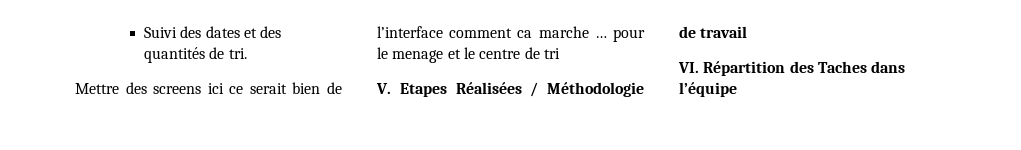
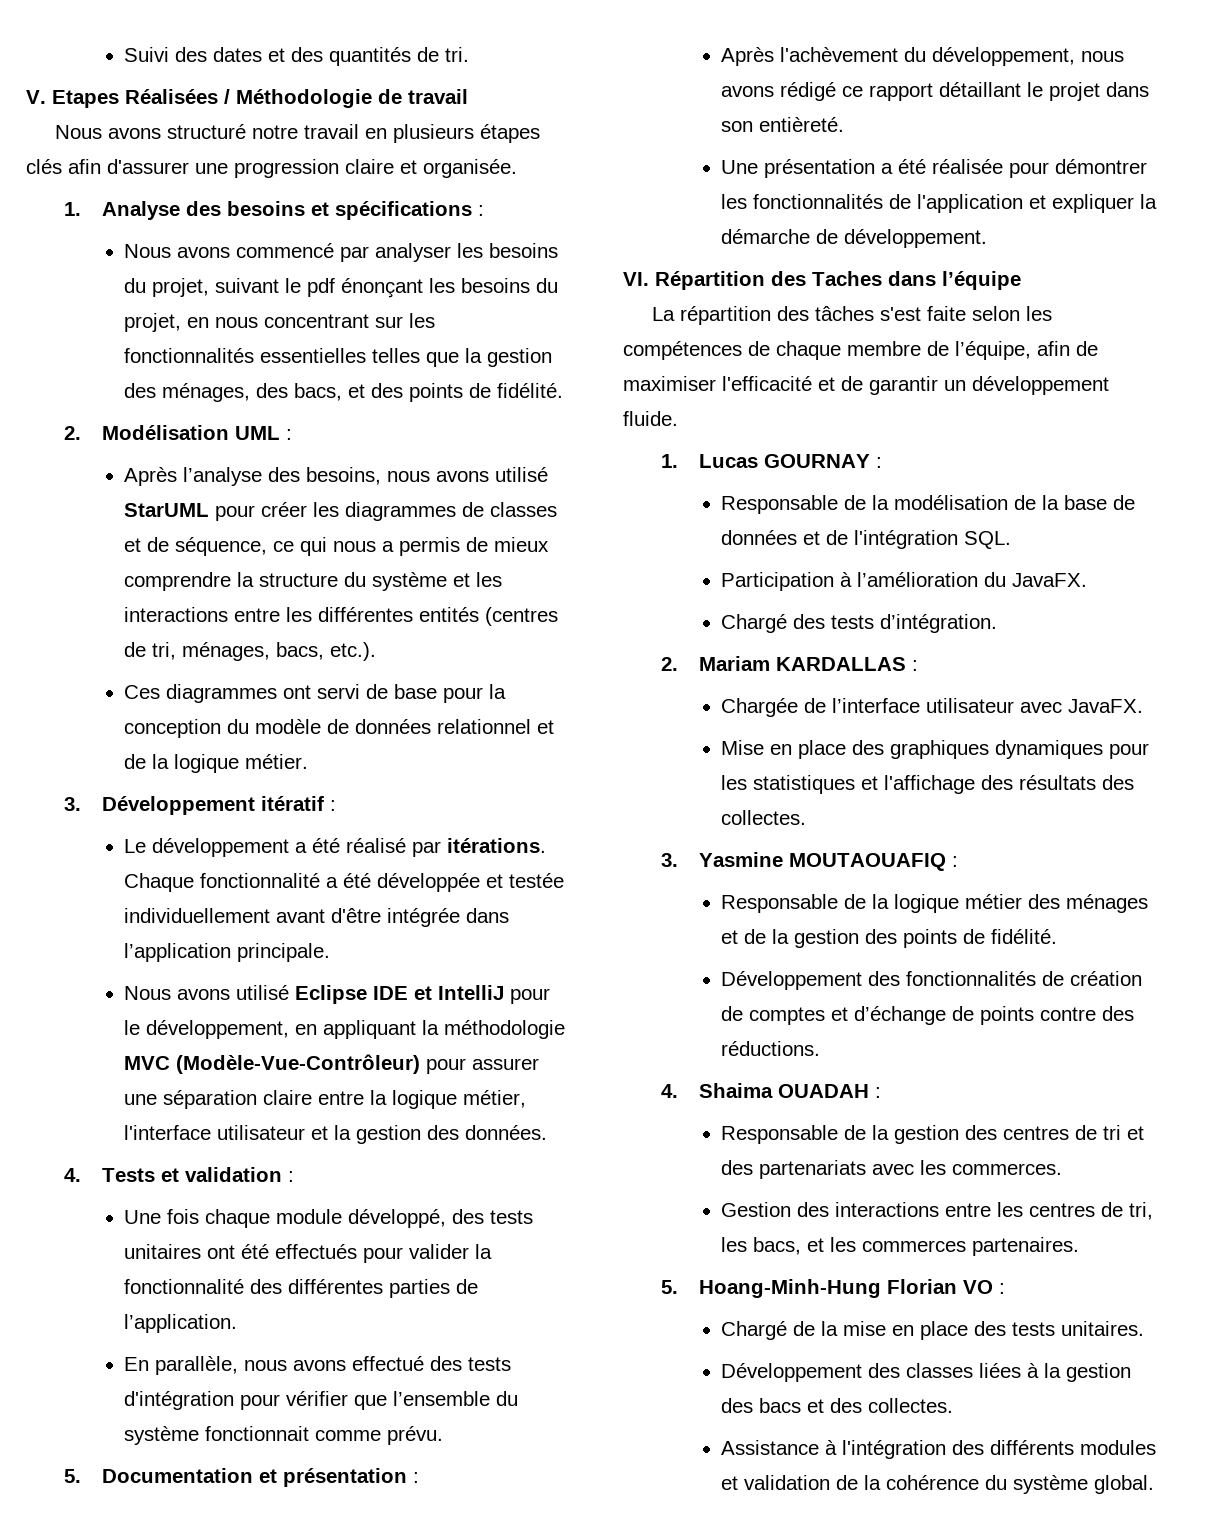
[75,82,343,94] [377,26,645,42] [377,47,560,63] // Mettre des screens ici ce serait bien de l’interface comment ca marche … pour le menage et le centre de tri -> (470, 54) none
(748, 32) none -> [54,124,540,143] [26,159,517,178] [63,201,484,220] [124,243,559,262] [124,278,559,298] [124,313,436,332] [124,348,553,367] [124,383,564,402] [63,425,292,440] [124,467,549,486] [124,502,558,521] [124,537,550,556] [124,572,503,591] [124,607,559,626] [124,642,377,661] [124,684,507,703] [124,719,555,738] [124,754,309,773] [63,796,336,815] [124,838,547,857] [124,873,565,892] [124,908,510,927] [124,943,331,962] [124,985,551,1004] [124,1020,566,1039] [124,1054,540,1074] [124,1090,527,1109] [124,1125,548,1144] [63,1167,294,1182] [124,1209,534,1228] [124,1244,493,1263] [124,1279,479,1298] [124,1314,238,1333] [124,1356,512,1375] [124,1391,519,1410] [124,1426,444,1445] [63,1468,419,1487] [721,47,1125,66] [721,82,1150,101] [721,117,845,132] [721,159,1148,178] [721,194,1158,213] [721,229,988,248] // Nous avons structuré notre travail en plusieurs étapes clés afin d'assurer une progression claire et organisée. // 1. Analyse des besoins et spécifications : // Nous avons commencé par analyser les besoins du projet, suivant le pdf énonçant les besoins du projet, en nous concentrant sur les fonctionnalités essentielles telles que la gestion des ménages, des bacs, et des points de fidélité. // 2. Modélisation UML : // Après l’analyse des besoins, nous avons utilisé StarUML pour créer les diagrammes de classes et de séquence, ce qui nous a permis de mieux comprendre la structure du système et les interactions entre les différentes entités (centres de tri, ménages, bacs, etc.). // Ces diagrammes ont servi de base pour la conception du modèle de données relationnel et de la logique métier. // 3. Développement itératif : // Le développement a été réalisé par itérations. Chaque fonctionnalité a été développée et testée individuellement avant d'être intégrée dans l’application principale. // Nous avons utilisé Eclipse IDE et IntelliJ pour le développement, en appliquant la méthodologie MVC (Modèle-Vue-Contrôleur) pour assurer une séparation claire entre la logique métier, l'interface utilisateur et la gestion des données. // 4. Tests et validation : // Une fois chaque module développé, des tests unitaires ont été effectués pour valider la fonctionnalité des différentes parties de l’application. // En parallèle, nous avons effectué des tests d'intégration pour vérifier que l’ensemble du système fonctionnait comme prévu. // 5. Documentation et présentation : // Après l'achèvement du développement, nous avons rédigé ce rapport détaillant le projet dans son entièreté. // Une présentation a été réalisée pour démontrer les fonctionnalités de l'application et expliquer la démarche de développement.
(737, 89) none -> [651,306,1052,325] [623,341,1098,360] [623,376,1109,395] [623,411,678,426] [660,454,882,468] [721,495,1136,514] [721,530,1012,549] [721,572,1088,591] [721,614,998,633] [660,656,918,671] [721,698,1144,717] [721,740,1150,759] [721,775,1135,794] [721,810,807,825] [660,852,958,871] [721,894,1149,913] [721,929,1058,948] [721,971,1143,990] [721,1006,1135,1025] [721,1041,821,1056] [660,1083,881,1098] [721,1125,1145,1144] [721,1160,1063,1179] [721,1202,1154,1220] [721,1237,1080,1256] [660,1279,1005,1298] [721,1321,1145,1340] [721,1363,1132,1382] [721,1398,954,1413] [721,1440,1157,1459] [721,1475,1155,1494] // La répartition des tâches s'est faite selon les compétences de chaque membre de l’équipe, afin de maximiser l'efficacité et de garantir un développement fluide. // 1. Lucas GOURNAY : // Responsable de la modélisation de la base de données et de l'intégration SQL. // Participation à l’amélioration du JavaFX. // Chargé des tests d’intégration. // 2. Mariam KARDALLAS : // Chargée de l’interface utilisateur avec JavaFX. // Mise en place des graphiques dynamiques pour les statistiques et l'affichage des résultats des collectes. // 3. Yasmine MOUTAOUAFIQ : // Responsable de la logique métier des ménages et de la gestion des points de fidélité. // Développement des fonctionnalités de création de comptes et d’échange de points contre des réductions. // 4. Shaima OUADAH : // Responsable de la gestion des centres de tri et des partenariats avec les commerces. // Gestion des interactions entre les centres de tri, les bacs, et les commerces partenaires. // 5. Hoang-Minh-Hung Florian VO : // Chargé de la mise en place des tests unitaires. // Développement des classes liées à la gestion des bacs et des collectes. // Assistance à l'intégration des différents modules et validation de la cohérence du système global.

